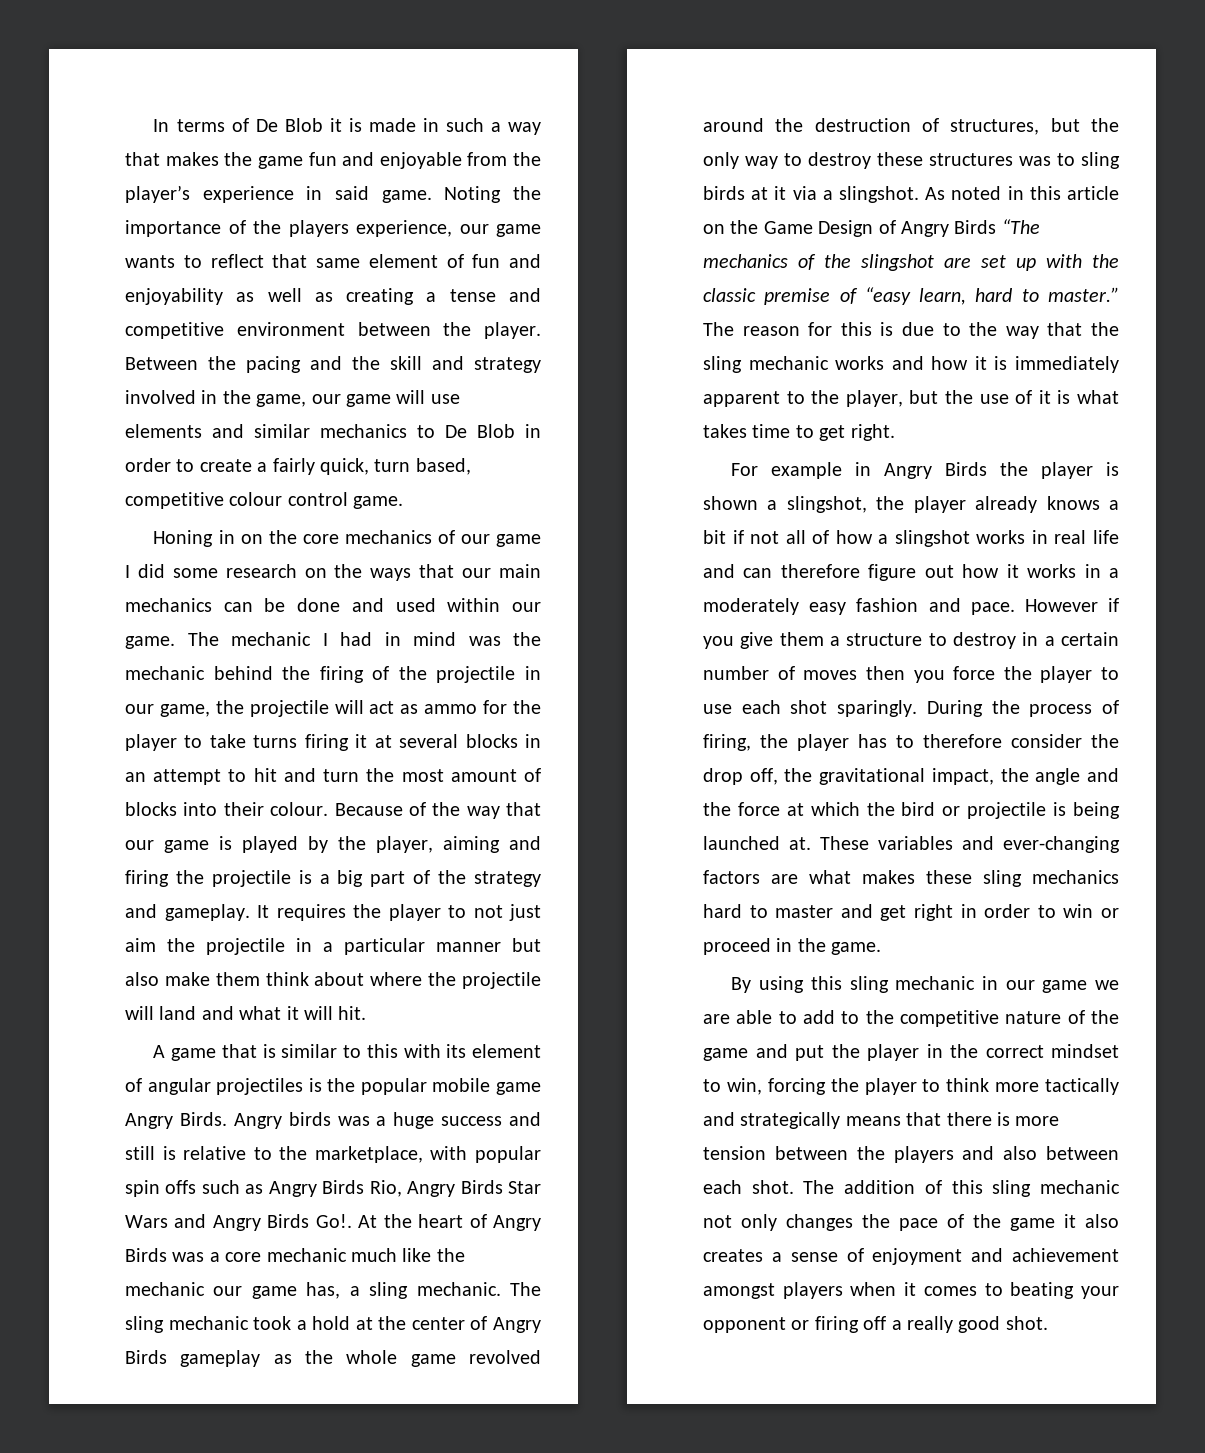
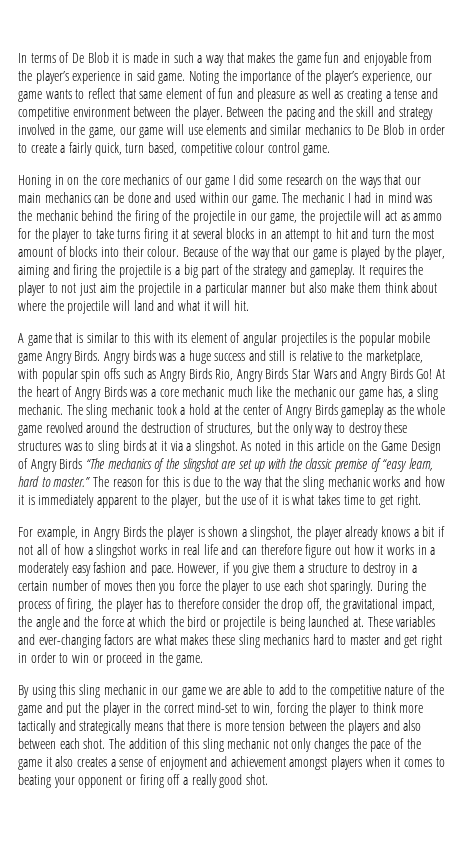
[288,220,349,237] players -> [325,70,359,84] player’s
[125,288,223,305] enjoyability -> [257,88,296,102] pleasure
[315,1214,352,1228] Go!. -> [416,369,433,379] Go!
[771,462,843,479] example -> [36,526,78,540] example,
[1024,599,1098,612] However -> [177,563,220,575] However,
[1051,1044,1119,1058] mindset -> [197,702,238,713] mind-set

